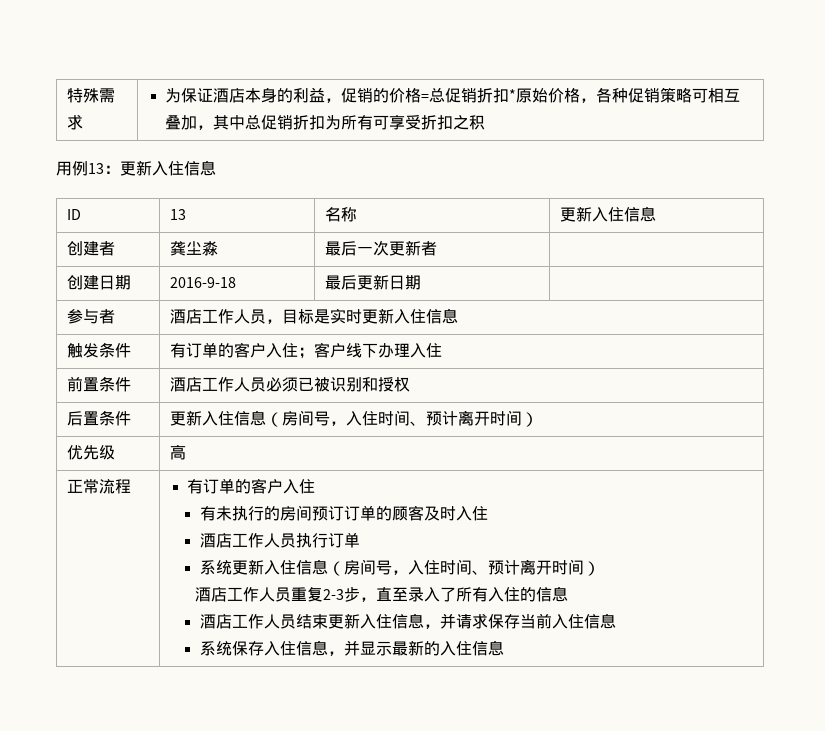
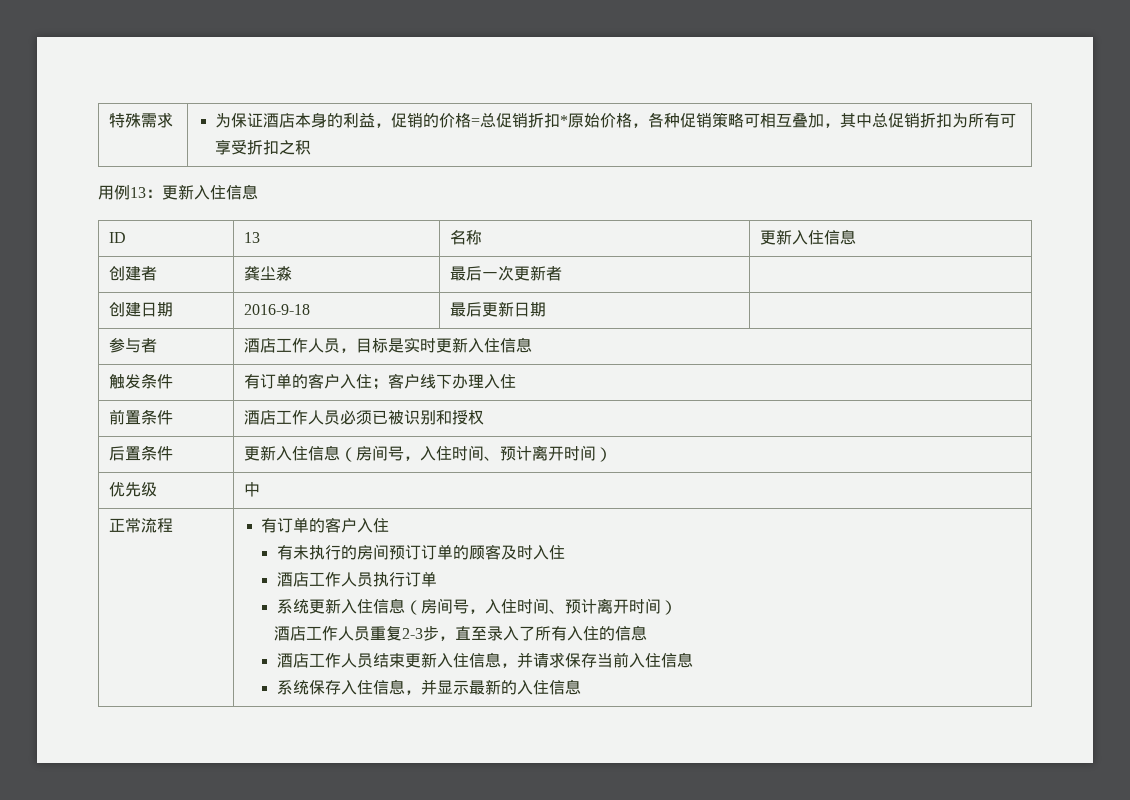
[169,444,186,460] 高 -> [243,482,260,497] 中

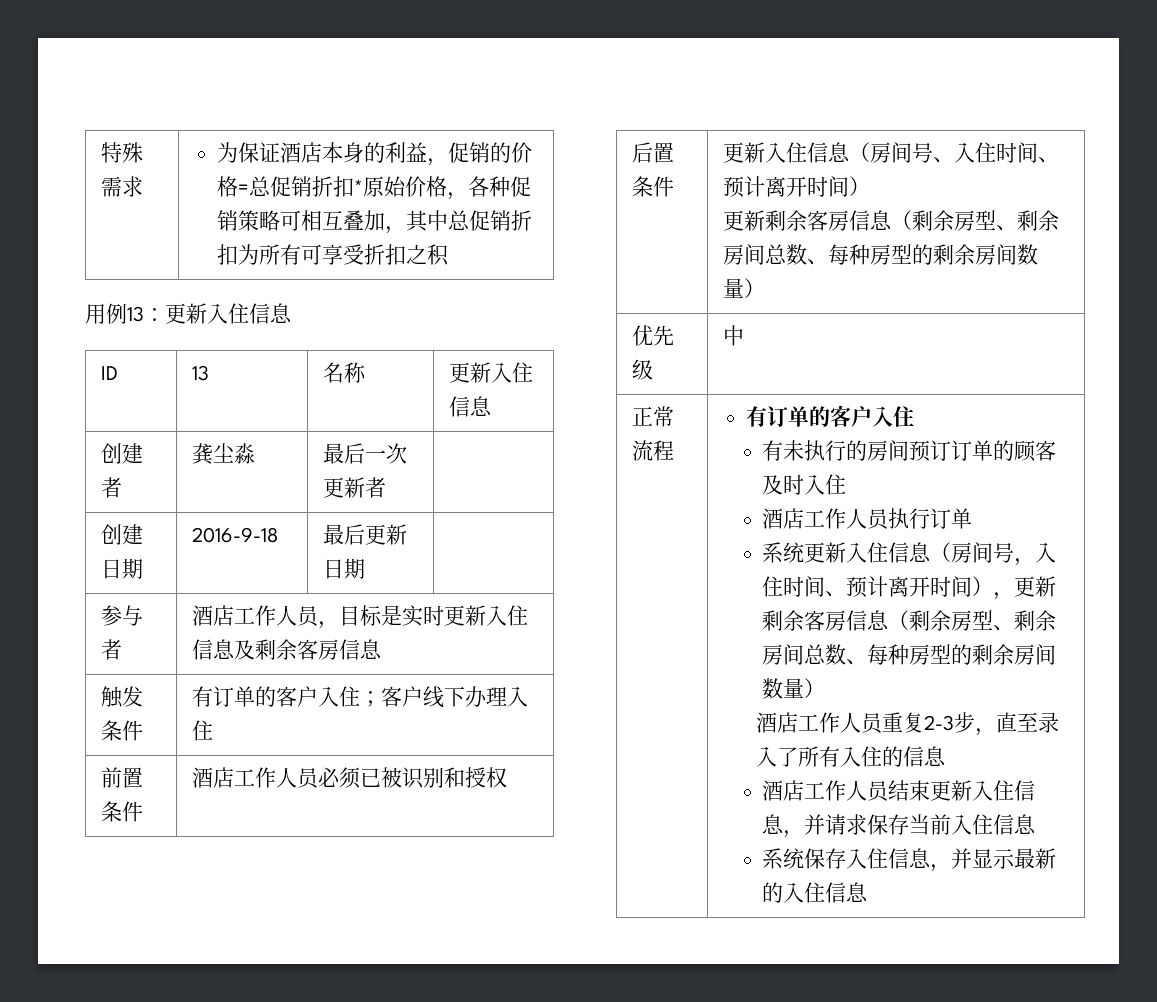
(532, 345) none -> [233,639,382,660] 及剩余客房信息
[403,445,612,462] ，入住时间、预计离开时间） -> [932,142,1059,163] [722,176,870,198] [722,210,1059,231] [722,244,1038,265] [722,278,765,298] 、入住时间、预计离开时间） // 更新剩余客房信息（剩余房型、剩余房间总数、每种房型的剩余房间数量）
(677, 607) none -> [993,576,1057,600] [762,610,1057,631] [762,644,1057,665] [762,678,826,699] ，更新剩余客房信息（剩余房型、剩余房间总数、每种房型的剩余房间数量）

